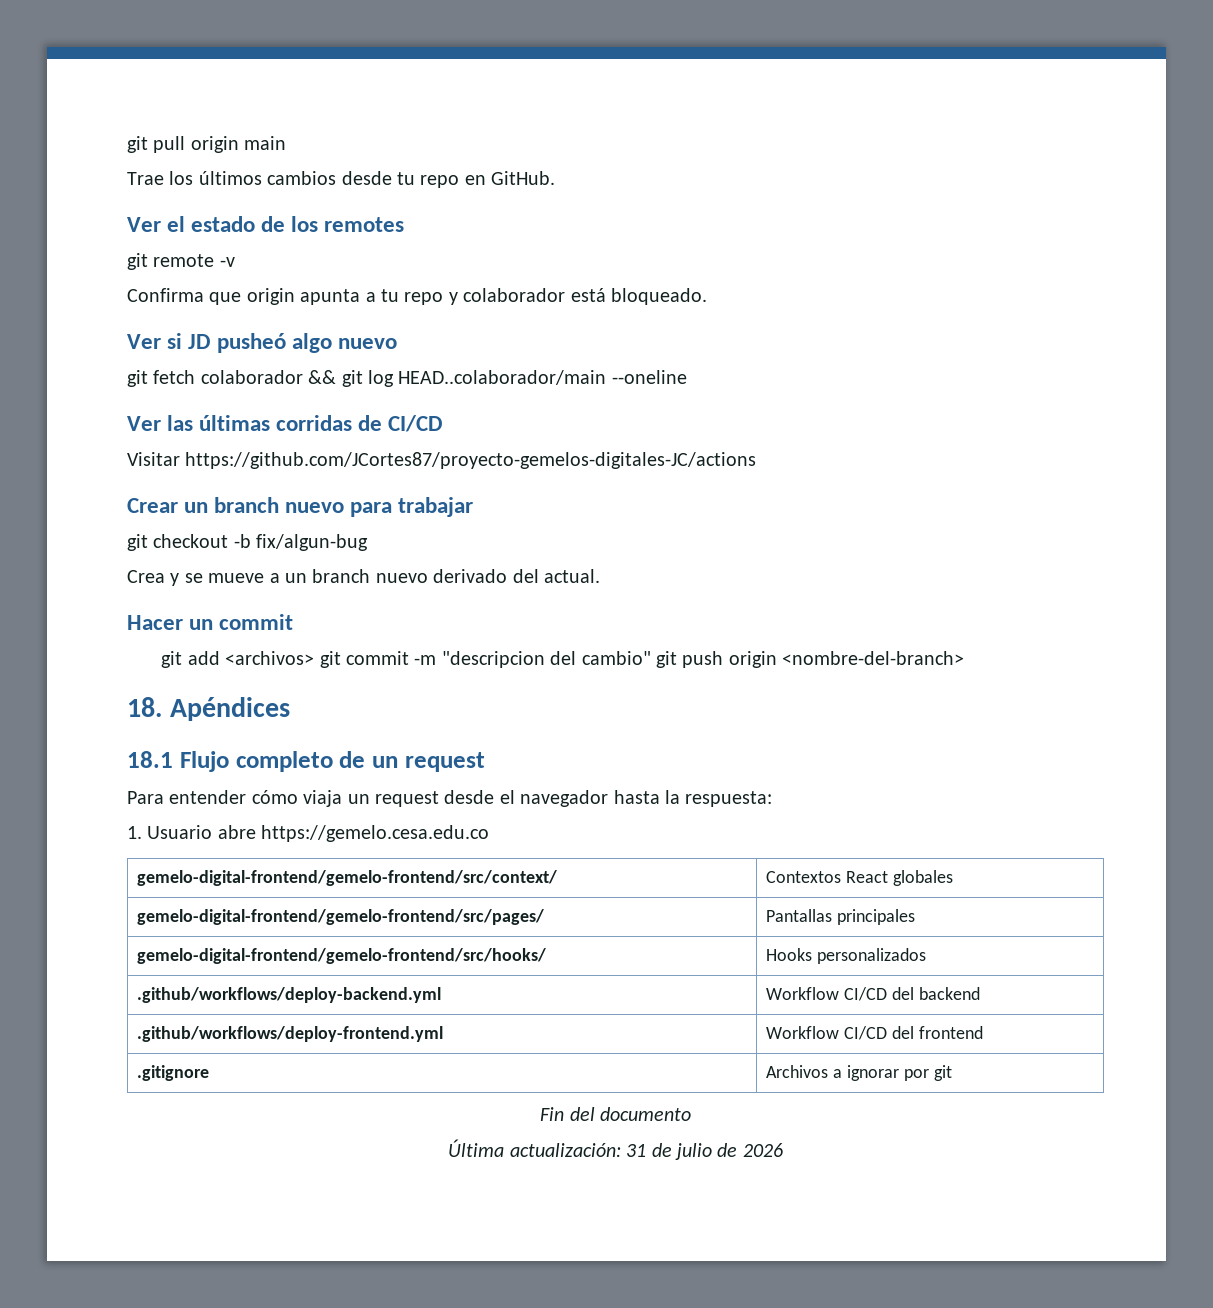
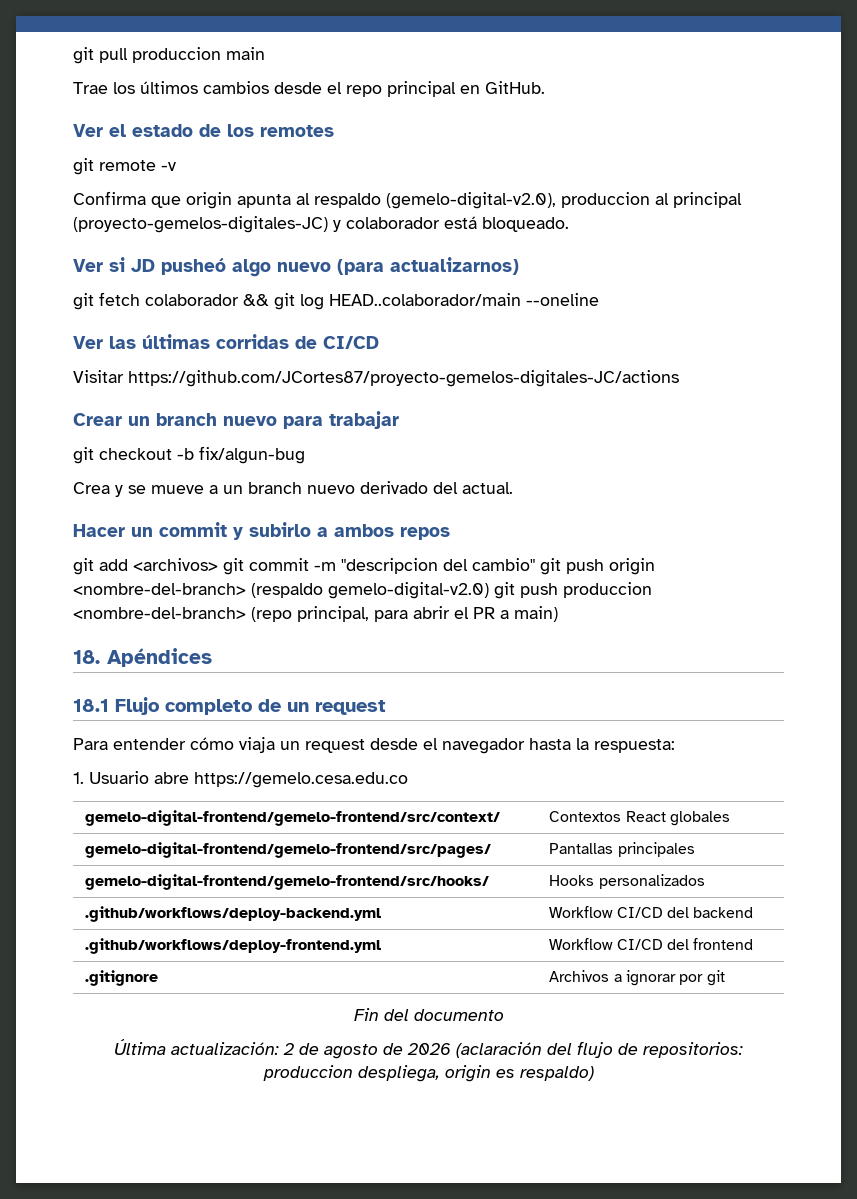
[190,136,239,153] origin -> [132,47,221,63] produccion
[397,172,460,188] tu repo -> [327,81,456,97] el repo principal
[365,289,444,305] a tu repo -> [296,192,742,209] [73,216,328,233] al respaldo (gemelo-digital-v2.0), produccion al principal (proyecto-gemelos-digitales-JC)
(398, 343) none -> [337,257,519,275] (para actualizarnos)
(294, 622) none -> [233,522,450,540] y subirlo a ambos repos
(965, 658) none -> [251,582,652,599] [73,606,558,622] (respaldo gemelo-digital-v2.0) git push produccion <nombre-del-branch> (repo principal, para abrir el PR a main)
[626,1143,783,1160] 31 de julio de 2026 -> [283,1041,743,1059] [262,1065,594,1082] 2 de agosto de 2026 (aclaración del flujo de repositorios: produccion despliega, origin es respaldo)

